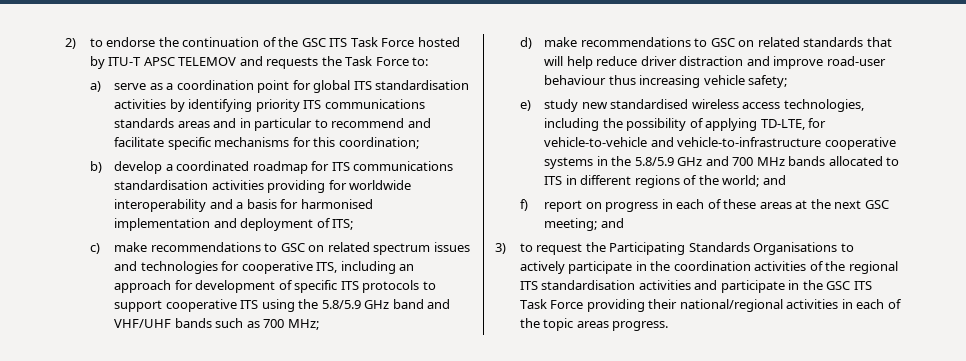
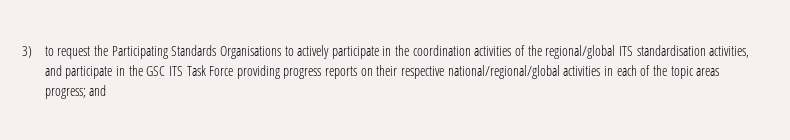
[65,37,460,49] [89,56,429,69] [89,80,470,93] [114,99,425,112] [114,118,431,131] [114,137,419,150] [89,161,454,174] [114,180,412,193] [114,199,373,212] [114,218,354,231] [89,242,470,255] [114,261,415,274] [114,280,436,293] [114,299,451,312] [114,318,319,330] [519,37,892,49] [544,56,886,69] [544,75,788,88] [519,99,864,112] [544,118,827,131] [544,137,896,150] [544,156,900,169] [544,175,786,188] [519,199,889,212] [544,218,624,231] 2) to endorse the continuation of the GSC ITS Task Force hosted by ITU-T APSC TELEMOV and requests the Task Force to: // a) serve as a coordination point for global ITS standardisation activities by identifying priority ITS communications standards areas and in particular to recommend and facilitate specific mechanisms for this coordination; // b) develop a coordinated roadmap for ITS communications standardisation activities providing for worldwide interoperability and a basis for harmonised implementation and deployment of ITS; // c) make recommendations to GSC on related spectrum issues and technologies for cooperative ITS, including an approach for development of specific ITS protocols to support cooperative ITS using the 5.8/5.9 GHz band and VHF/UHF bands such as 700 MHz; // d) make recommendations to GSC on related standards that will help reduce driver distraction and improve road-user behaviour thus increasing vehicle safety; // e) study new standardised wireless access technologies, including the possibility of applying TD-LTE, for vehicle-to-vehicle and vehicle-to-infrastructure cooperative systems in the 5.8/5.9 GHz and 700 MHz bands allocated to ITS in different regions of the world; and // f) report on progress in each of these areas at the next GSC meeting; and // -> (22, 52) none
[848,261,898,274] [519,280,691,290] regional ITS standardisation activities -> [545,45,750,59] regional/global ITS standardisation activities,
[648,299,783,312] their national/regional -> [283,65,560,79] progress reports on their respective national/regional/global
[612,321,669,331] progress. -> [44,85,107,99] progress; and

